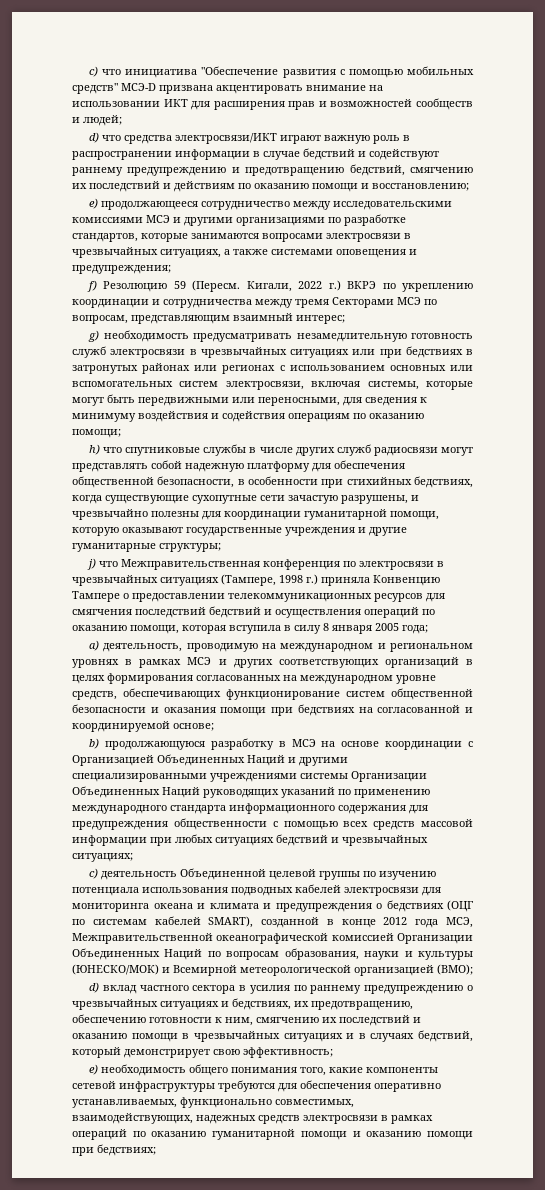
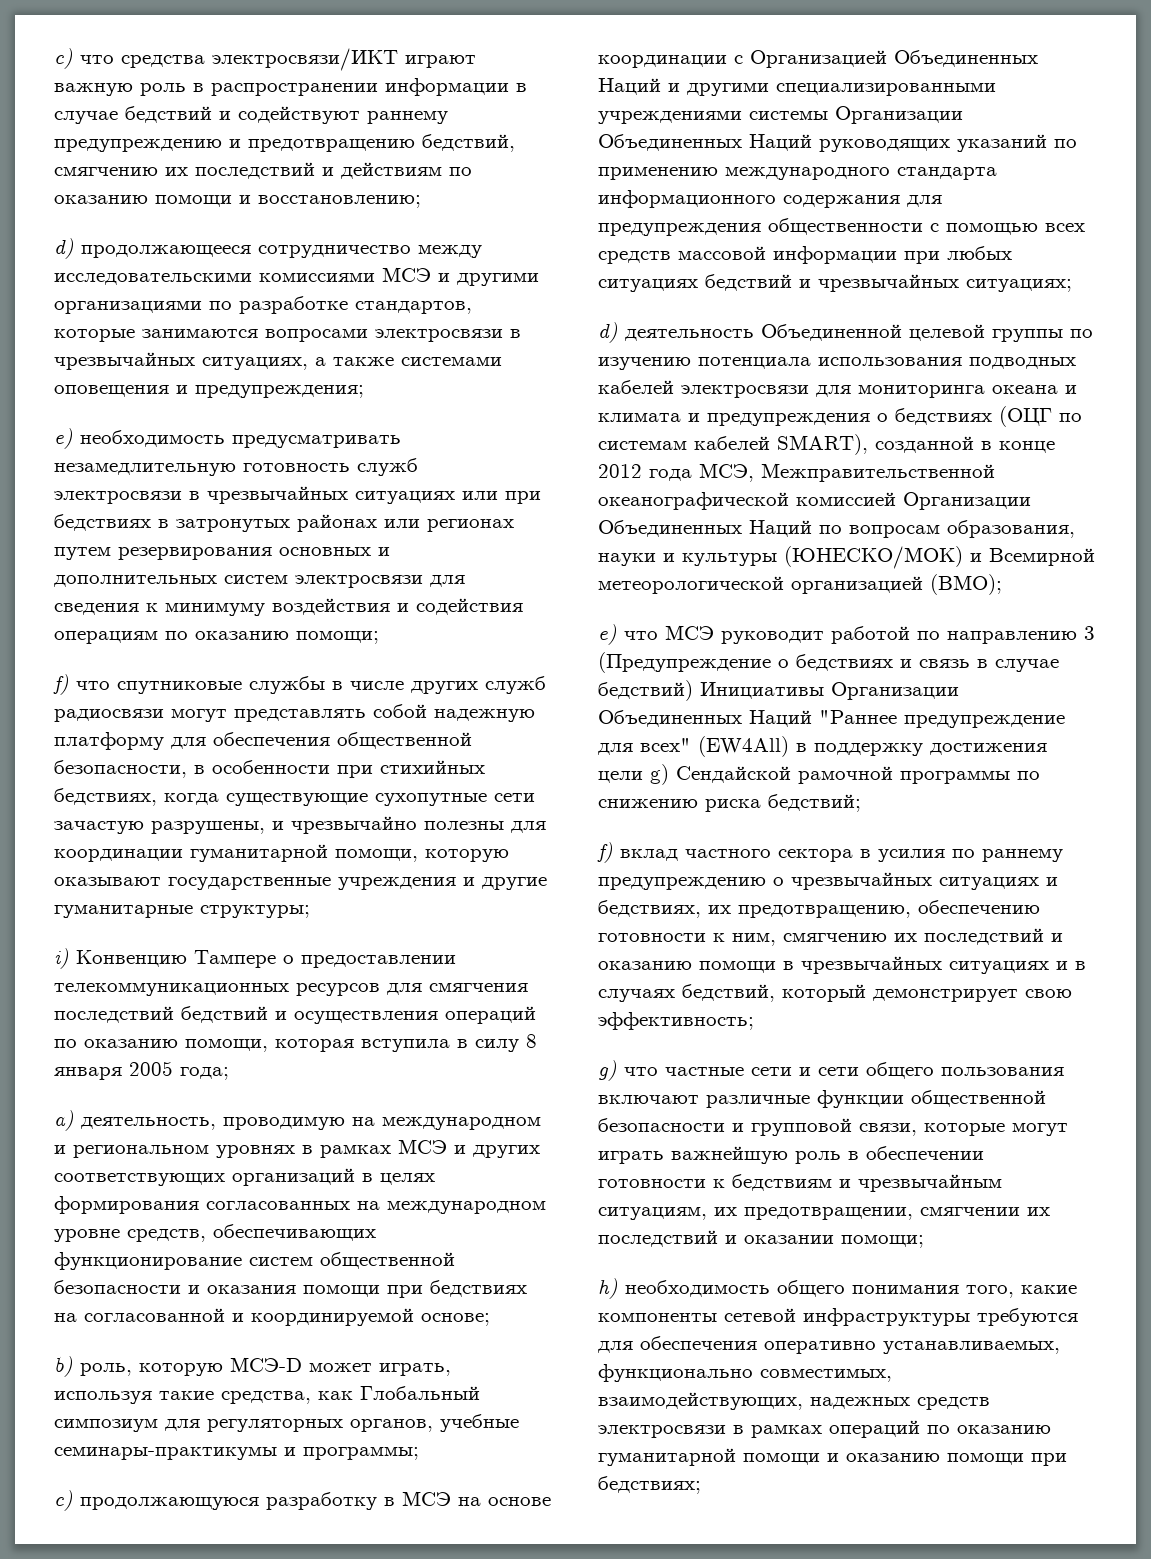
[125,66,474,78] [72,83,383,94] [72,98,473,110] [72,115,122,126] [89,132,122,143] инициатива "Обеспечение развития с помощью мобильных средств" МСЭ-D призвана акцентировать внимание на использовании ИКТ для расширения прав и возможностей сообществ и людей; // d) что -> (114, 59) none
[89,198,99,209] e) -> [54,238,74,259] d)
[87,280,473,292] [72,297,437,308] [72,313,345,324] [88,330,100,342] f) Резолюцию 59 (Пересм. Кигали, 2022 г.) ВКРЭ по укреплению координации и сотрудничества между тремя Секторами МСЭ по вопросам, представляющим взаимный интерес; // g) -> [54,428,73,449] e)
[279,365,473,371] [72,381,473,390] [72,394,340,406] с использованием основных или вспомогательных систем электросвязи, включая системы, которые могут быть передвижными или переносными, -> [54,547,390,560] [54,575,423,588] путем резервирования основных и дополнительных систем электросвязи
[89,444,101,455] h) -> [53,674,69,695] f)
[87,558,445,570] [72,574,370,586] j) что Межправительственная конференция по электросвязи в чрезвычайных ситуациях (Тампере, 1998 г.) приняла -> [54,948,69,969] i)
(100, 743) none -> [80,1357,451,1376] [54,1386,480,1404] [54,1414,519,1432] [54,1447,419,1460] [54,1490,73,1511] роль, которую МСЭ-D может играть, используя такие средства, как Глобальный симпозиум для регуляторных органов, учебные семинары-практикумы и программы; // c)
[89,868,99,879] c) -> [598,322,618,343] d)
[89,982,100,993] d) -> [598,624,1095,645] [598,652,1059,673] [598,680,959,701] [598,710,1065,728] [598,736,1047,757] [598,764,1040,785] [598,794,861,812] [597,842,613,863] e) что МСЭ руководит работой по направлению 3 (Предупреждение о бедствиях и связь в случае бедствий) Инициативы Организации Объединенных Наций "Раннее предупреждение для всех" (EW4All) в поддержку достижения цели g) Сендайской рамочной программы по снижению риска бедствий; // f)
[89,1064,99,1075] e) -> [598,1060,1064,1081] [598,1090,1046,1108] [598,1118,1068,1136] [598,1146,984,1164] [598,1174,1002,1192] [598,1207,1050,1220] [598,1230,924,1248] [598,1278,618,1299] g) что частные сети и сети общего пользования включают различные функции общественной безопасности и групповой связи, которые могут играть важнейшую роль в обеспечении готовности к бедствиям и чрезвычайным ситуациям, их предотвращении, смягчении их последствий и оказании помощи; // h)

